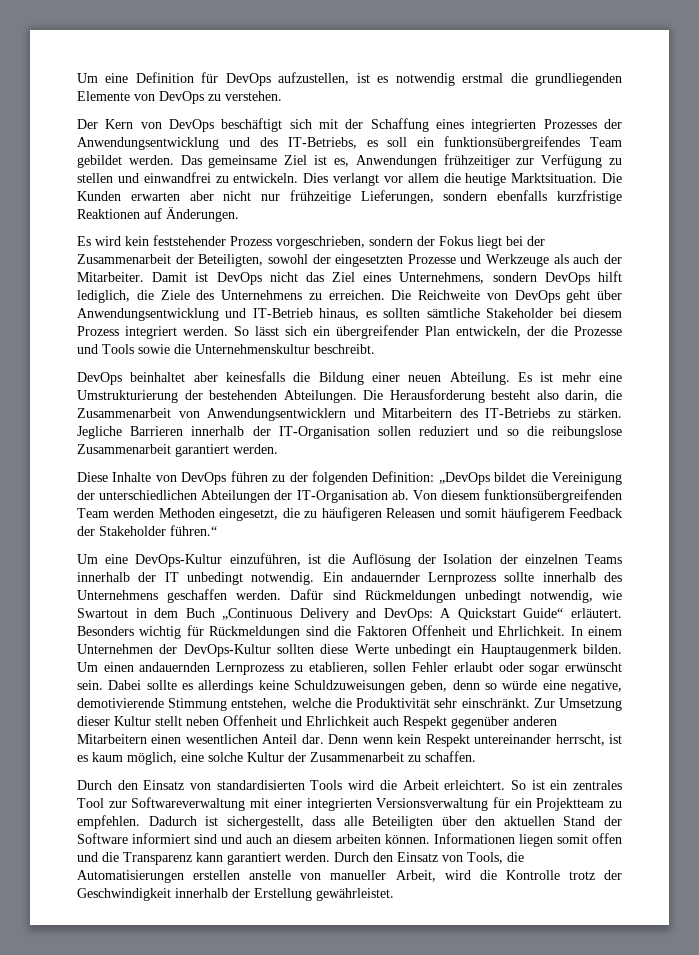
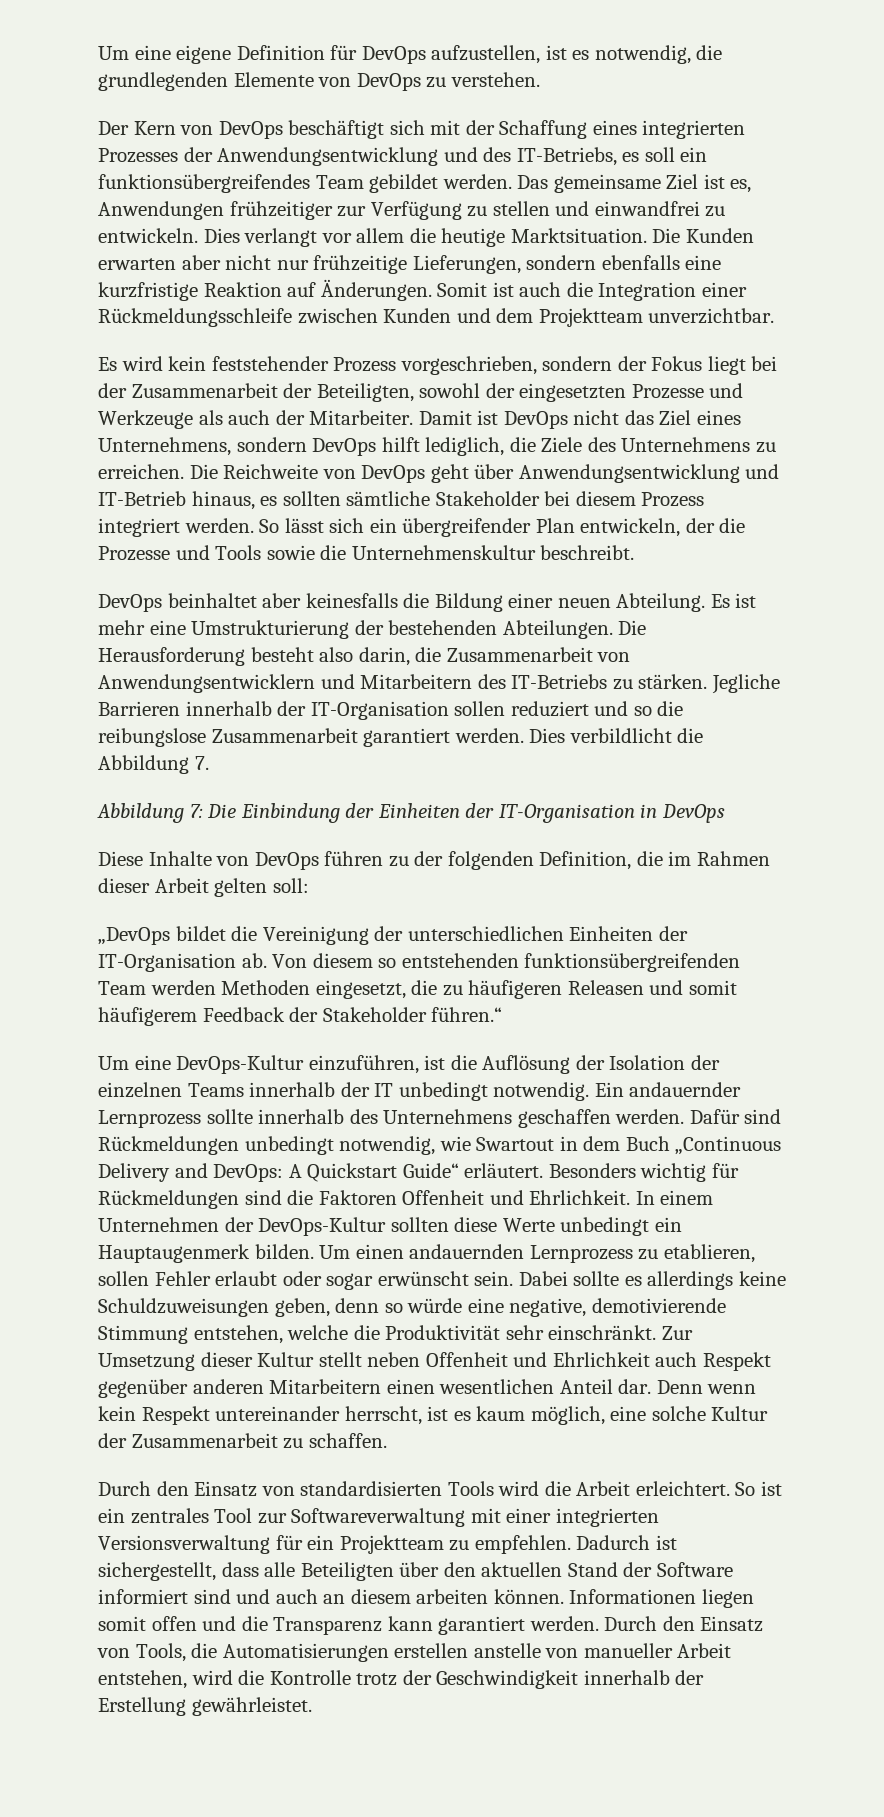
[77,73,129,83] Um eine -> [98,45,232,64] Um eine eigene
[395,73,622,86] notwendig erstmal die grundliegenden -> [594,45,723,64] [98,72,228,91] notwendig, die grundlegenden
[557,190,622,204] [77,209,140,219] kurzfristige Reaktionen -> [685,255,722,270] [98,282,282,301] eine kurzfristige Reaktion
(239, 214) none -> [437,282,747,301] [98,308,775,327] Somit ist auch die Integration einer Rückmeldungsschleife zwischen Kunden und dem Projektteam unverzichtbar.
(278, 449) none -> [529,728,704,743] [98,755,209,774] [97,803,725,823] Dies verbildlicht die Abbildung 7. // Abbildung 7: Die Einbindung der Einheiten der IT-Organisation in DevOps
[372,471,435,482] Definition: -> [539,851,770,870] [98,878,309,897] Definition, die im Rahmen dieser Arbeit gelten soll: //
[201,490,271,503] Abteilungen -> [569,926,654,941] Einheiten
(480, 495) none -> [378,953,519,968] so entstehenden
[395,870,436,882] Arbeit, -> [677,1643,732,1658] [98,1670,187,1689] Arbeit entstehen,

